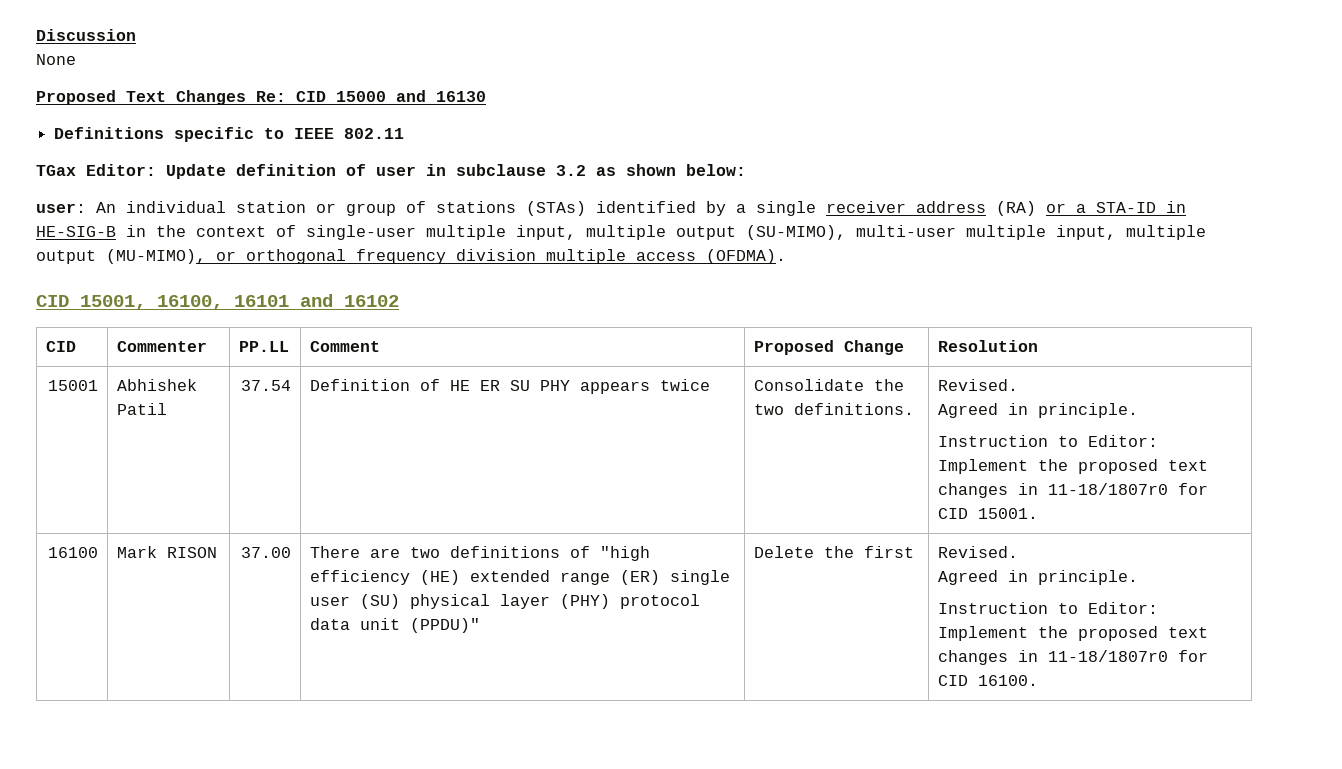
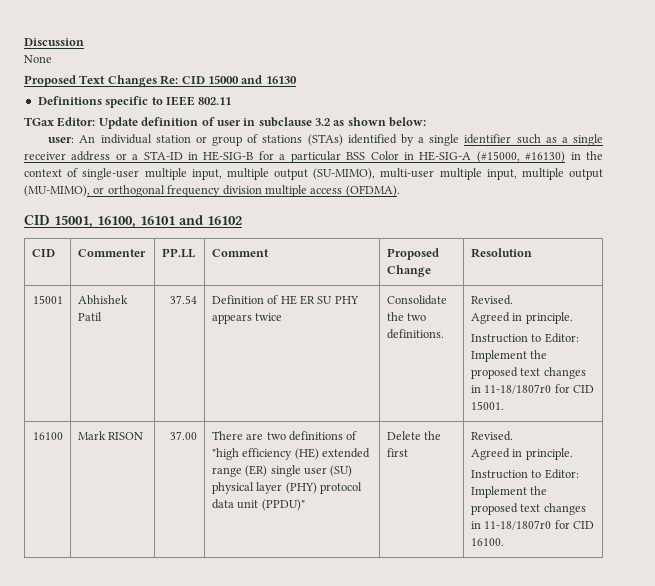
(816, 208) none -> [464,134,604,146] identifier such as a single
[996,201,1036,216] (RA) -> (111, 156) none
(116, 231) none -> [258,151,566,163] for a particular BSS Color in HE-SIG-A (#15000, #16130)

